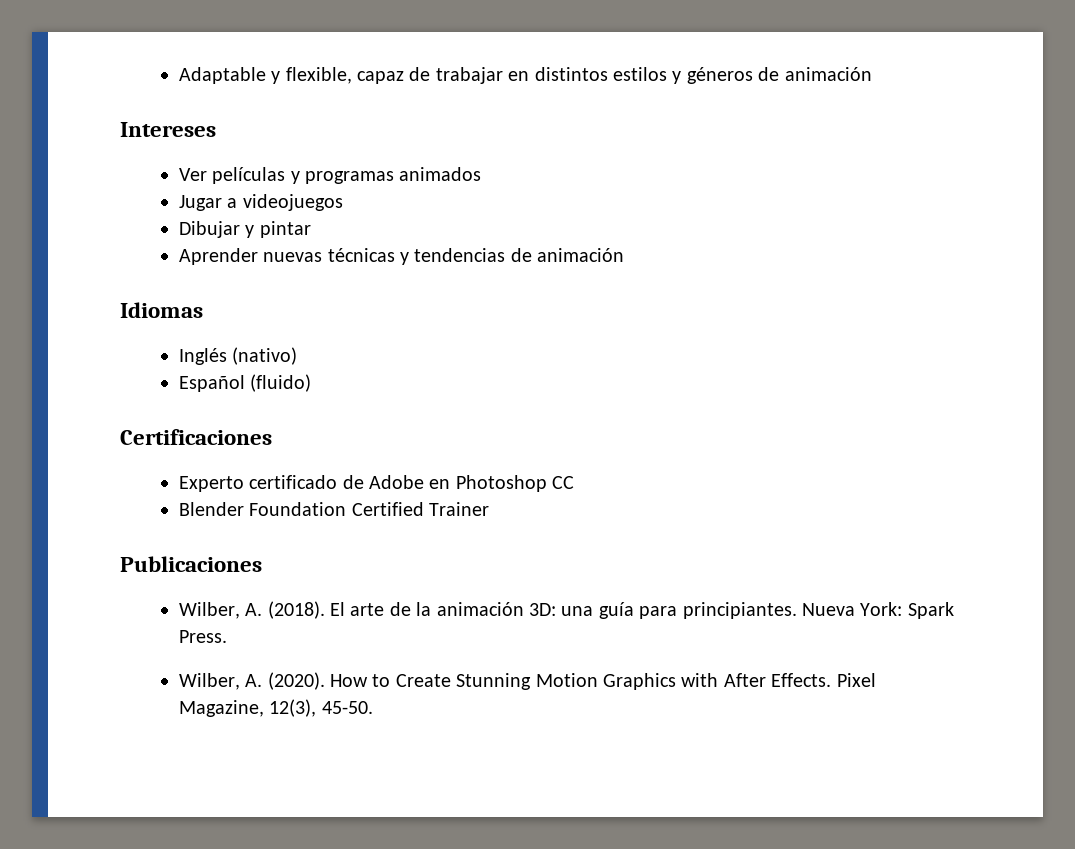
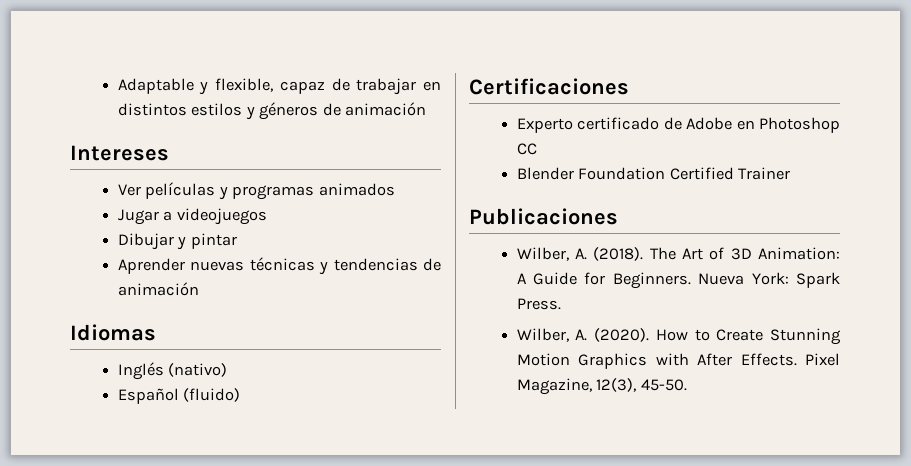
[330,602,797,619] El arte de la animación 3D: una guía para principiantes. -> [649,247,840,260] [516,272,691,289] The Art of 3D Animation: A Guide for Beginners.

